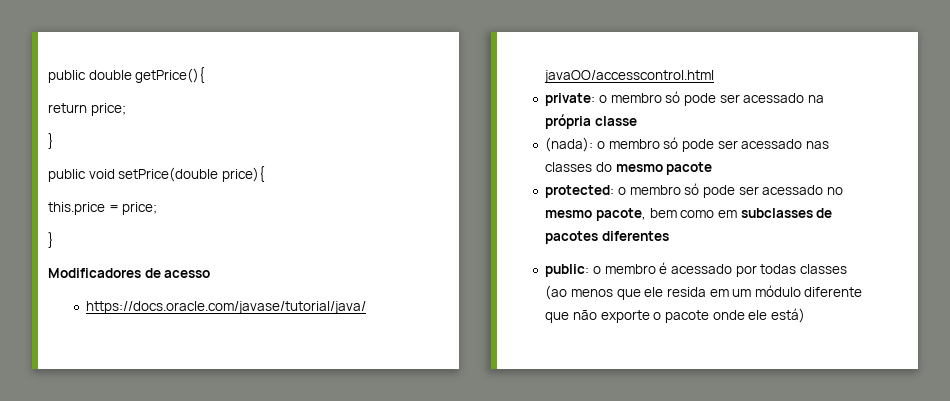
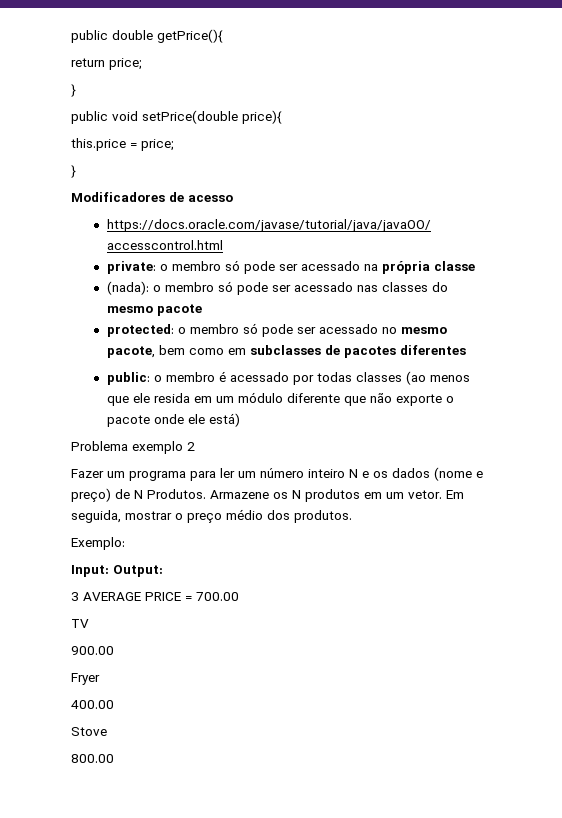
(805, 315) none -> [71,441,195,454] [71,467,483,481] [71,488,464,502] [71,509,352,523] [71,537,125,550] [71,565,163,577] [71,592,239,601] [71,619,89,628] [71,646,114,655] [71,673,100,685] [71,700,114,709] [71,727,107,736] [71,754,114,763] // Problema exemplo 2 // Fazer um programa para ler um número inteiro N e os dados (nome e preço) de N Produtos. Armazene os N produtos em um vetor. Em seguida, mostrar o preço médio dos produtos. // Exemplo: // Input: Output: // 3 AVERAGE PRICE = 700.00 // TV // 900.00 // Fryer // 400.00 // Stove // 800.00

